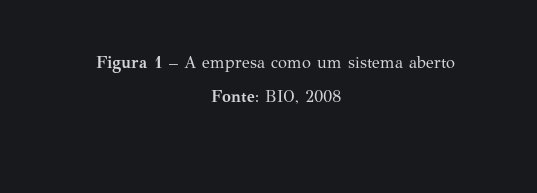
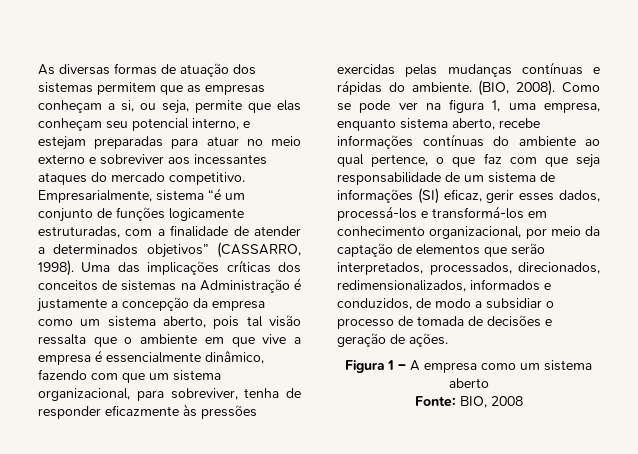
(96, 64) none -> [38,63,256,77] [38,82,265,95] [38,100,301,114] [38,118,250,131] [38,136,301,150] [38,154,267,165] [38,172,245,185] [38,188,245,203] [38,207,244,222] [38,225,301,238] [38,242,301,258] [38,260,301,276] [38,278,301,293] [37,297,265,312] [38,315,301,329] [38,334,301,347] [38,350,264,365] [38,369,221,383] [38,388,301,401] [38,404,257,419] [337,62,600,77] [337,80,600,96] [337,99,600,113] [337,118,540,131] [337,134,600,149] [337,153,600,168] [337,172,555,185] [337,188,600,204] [337,206,547,221] [337,226,600,239] [337,243,545,257] [337,262,600,275] [337,279,551,292] [337,298,554,310] [337,315,552,329] [337,333,448,347] As diversas formas de atuação dos sistemas permitem que as empresas conheçam a si, ou seja, permite que elas conheçam seu potencial interno, e estejam preparadas para atuar no meio externo e sobreviver aos incessantes ataques do mercado competitivo. Empresarialmente, sistema “é um conjunto de funções logicamente estruturadas, com a finalidade de atender a determinados objetivos” (CASSARRO, 1998). Uma das implicações críticas dos conceitos de sistemas na Administração é justamente a concepção da empresa como um sistema aberto, pois tal visão ressalta que o ambiente em que vive a empresa é essencialmente dinâmico, fazendo com que um sistema organizacional, para sobreviver, tenha de responder eficazmente às pressões exercidas pelas mudanças contínuas e rápidas do ambiente. (BIO, 2008). Como se pode ver na figura 1, uma empresa, enquanto sistema aberto, recebe informações contínuas do ambiente ao qual pertence, o que faz com que seja responsabilidade de um sistema de informações (SI) eficaz, gerir esses dados, processá-los e transformá-los em conhecimento organizacional, por meio da captação de elementos que serão interpretados, processados, direcionados, redimensionalizados, informados e conduzidos, de modo a subsidiar o processo de tomada de decisões e geração de ações. //

